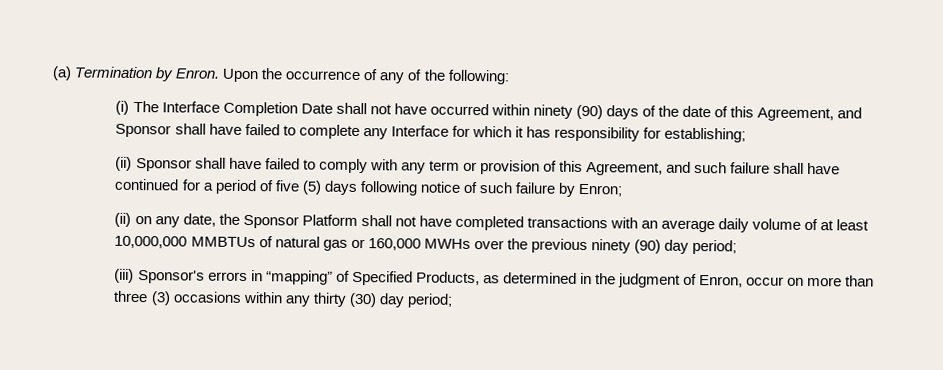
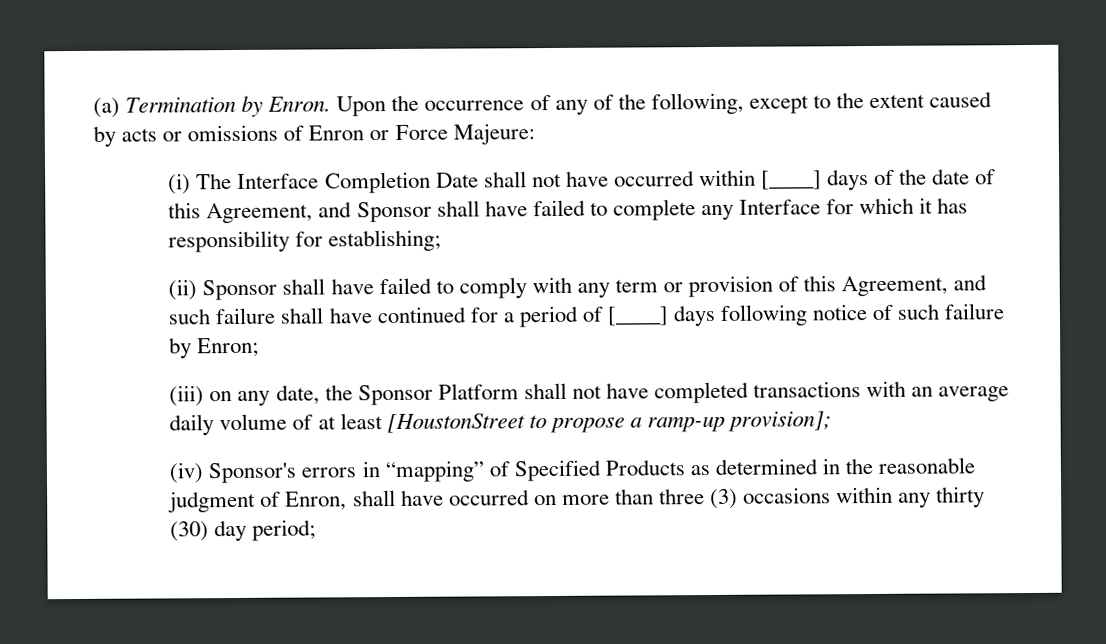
[447,69,510,85] following: -> [650,91,993,115] [93,123,535,147] following, except to the extent caused by acts or omissions of Enron or Force Majeure:
[532,104,604,120] ninety (90) -> [761,170,823,190] [____]
[274,180,322,195] five (5) -> [607,306,670,326] [____]
[114,212,132,227] (ii) -> [169,385,205,407] (iii)
[114,235,738,255] [114,268,135,284] 10,000,000 MMBTUs of natural gas or 160,000 MWHs over the previous ninety (90) day period; // (iii) -> [386,411,833,434] [169,462,205,484] [HoustonStreet to propose a ramp-up provision]; // (iv)
[415,271,480,286] Products, -> [604,459,685,476] Products
(617, 279) none -> [878,457,976,474] reasonable
[746,276,785,286] occur -> [352,489,530,507] shall have occurred

